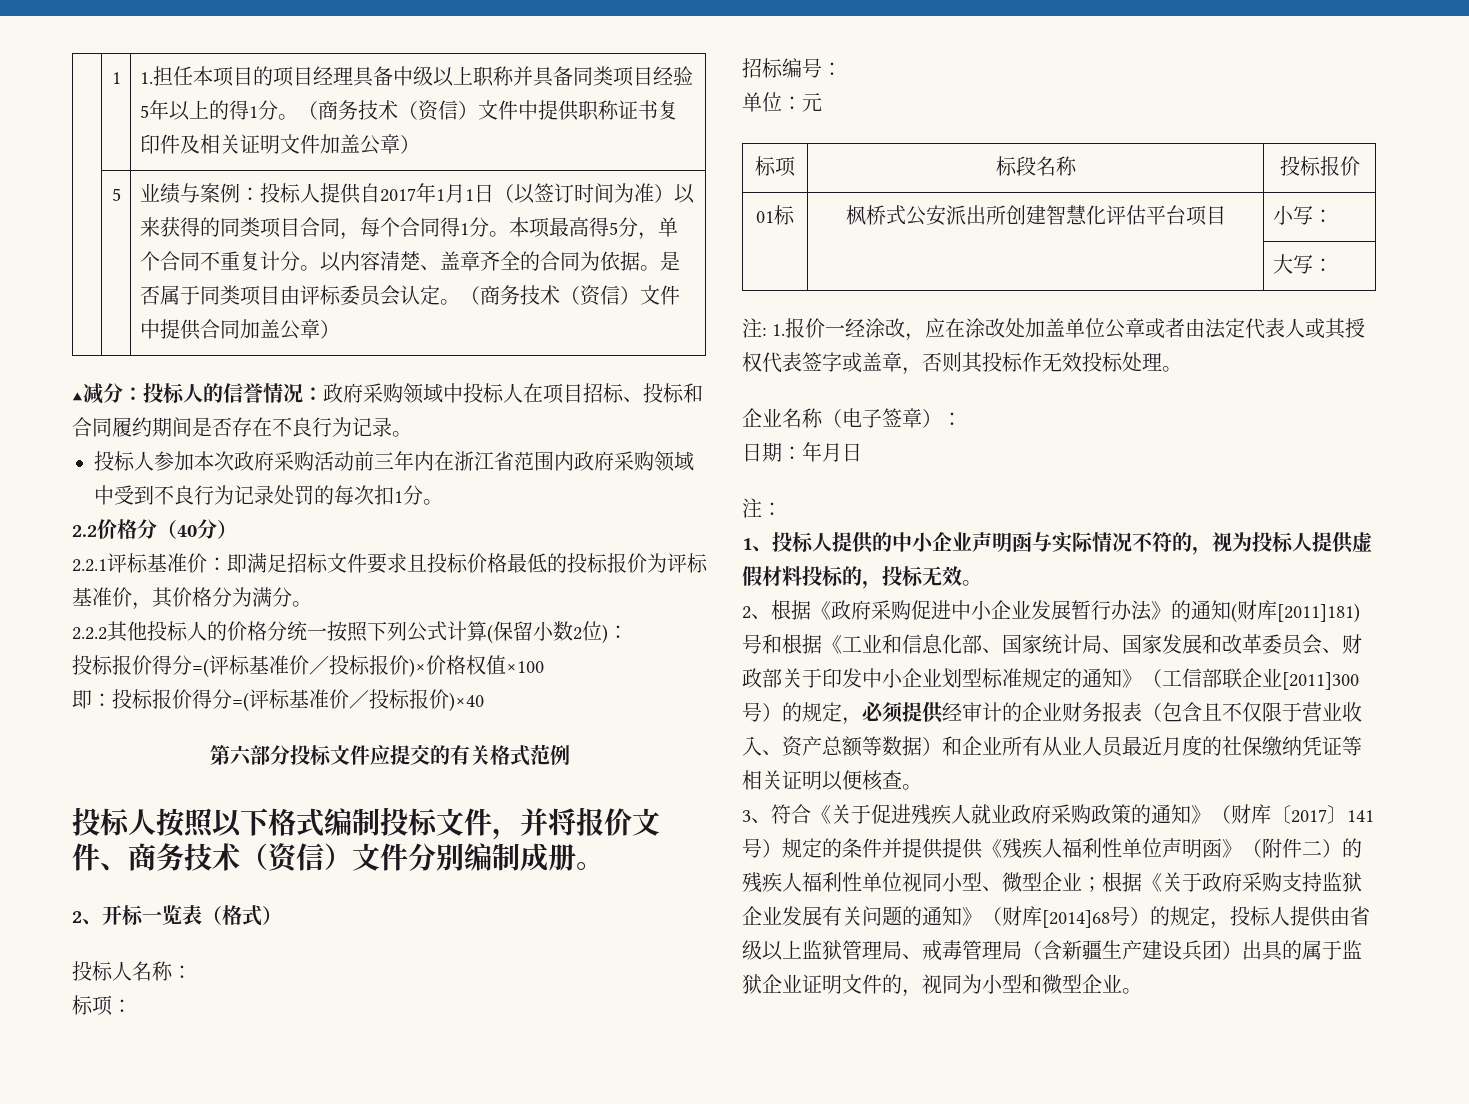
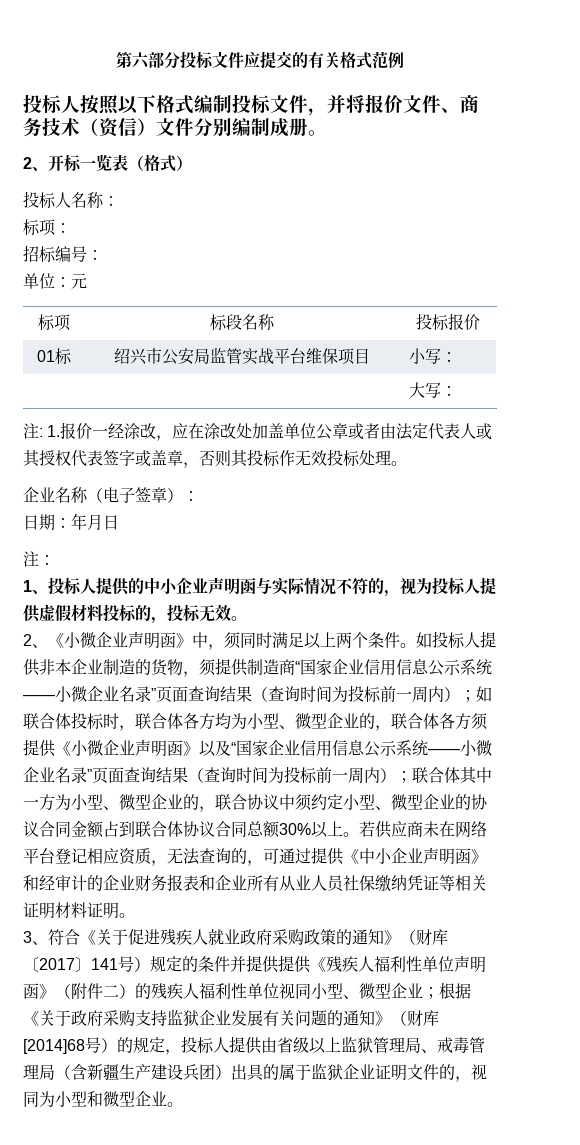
[111,72,121,84] [139,66,693,87] [139,100,678,121] [139,134,420,155] [111,188,121,201] [139,183,695,204] [139,217,678,240] [139,251,680,272] [139,285,680,306] [139,319,340,340] [72,383,703,404] [72,417,412,437] [94,451,694,472] [94,485,443,505] [72,519,237,539] [72,553,708,574] [72,587,312,610] [72,621,628,644] [72,655,544,678] [72,689,484,712] | 1 | 1.担任本项目的项目经理具备中级以上职称并具备同类项目经验5年以上的得1分。（商务技术（资信）文件中提供职称证书复印件及相关证明文件加盖公章） // | 5 | 业绩与案例：投标人提供自2017年1月1日（以签订时间为准）以来获得的同类项目合同，每个合同得1分。本项最高得5分，单个合同不重复计分。以内容清楚、盖章齐全的合同为依据。是否属于同类项目由评标委员会认定。（商务技术（资信）文件中提供合同加盖公章） // ▲减分：投标人的信誉情况：政府采购领域中投标人在项目招标、投标和合同履约期间是否存在不良行为记录。 // 投标人参加本次政府采购活动前三年内在浙江省范围内政府采购领域中受到不良行为记录处罚的每次扣1分。 // 2.2价格分（40分） // 2.2.1评标基准价：即满足招标文件要求且投标价格最低的投标报价为评标基准价，其价格分为满分。 // 2.2.2其他投标人的价格分统一按照下列公式计算(保留小数2位)： // 投标报价得分=(评标基准价／投标报价)×价格权值×100 // 即：投标报价得分=(评标基准价／投标报价)×40 // -> (116, 59) none
[845,205,1186,226] 枫桥式公安派出所创建智慧化评估平台 -> [113,347,338,365] 绍兴市公安局监管实战平台维保
[771,600,1360,623] [742,634,1362,655] [742,668,1359,690] [742,701,944,725] 根据《政府采购促进中小企业发展暂行办法》的通知(财库[2011]181)号和根据《工业和信息化部、国家统计局、国家发展和改革委员会、财政部关于印发中小企业划型标准规定的通知》（工信部联企业[2011]300号）的规定，必须提供 -> [48,631,496,650] [23,658,492,677] [23,685,492,703] [23,712,488,731] [23,739,492,757] [23,766,492,784] [23,794,488,812] [23,821,487,838] [23,847,487,866] [23,875,39,891] 《小微企业声明函》中，须同时满足以上两个条件。如投标人提供非本企业制造的货物，须提供制造商“国家企业信用信息公示系统——小微企业名录”页面查询结果（查询时间为投标前一周内）；如联合体投标时，联合体各方均为小型、微型企业的，联合体各方须提供《小微企业声明函》以及“国家企业信用信息公示系统——小微企业名录”页面查询结果（查询时间为投标前一周内）；联合体其中一方为小型、微型企业的，联合协议中须约定小型、微型企业的协议合同金额占到联合体协议合同总额30%以上。若供应商未在网络平台登记相应资质，无法查询的，可通过提供《中小企业声明函》和
[1142,702,1362,722] [742,736,942,757] （包含且不仅限于营业收入、资产总额等数据） -> (199, 883) none
[1122,735,1222,756] 最近月度的 -> (344, 883) none
[822,770,902,791] 以便核查 -> [55,902,119,919] 材料证明

